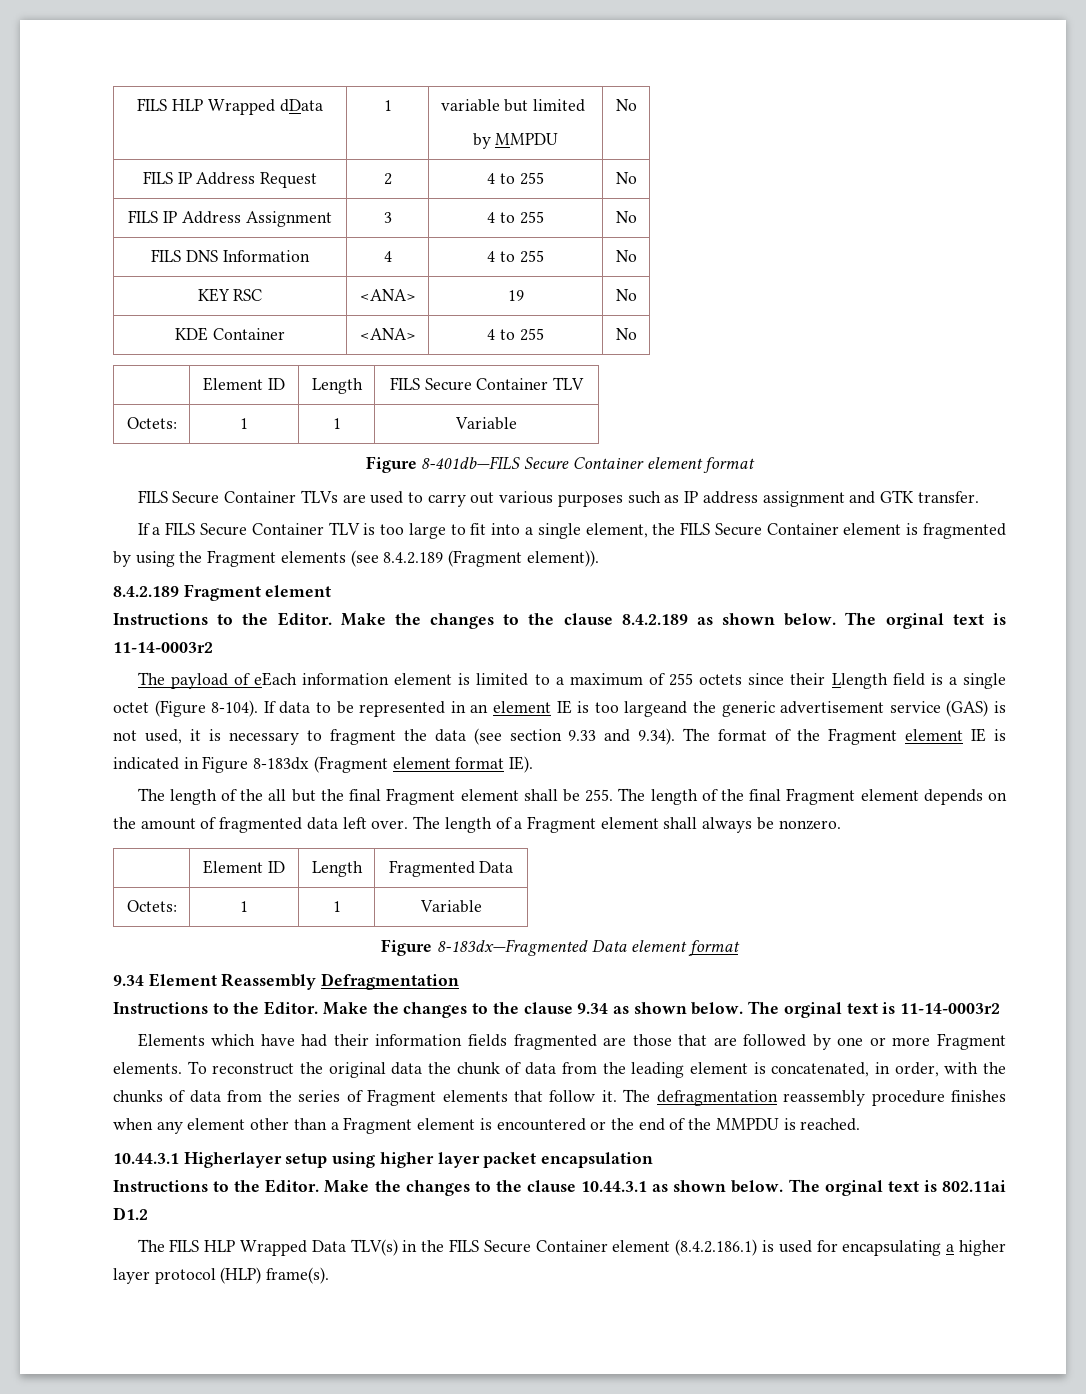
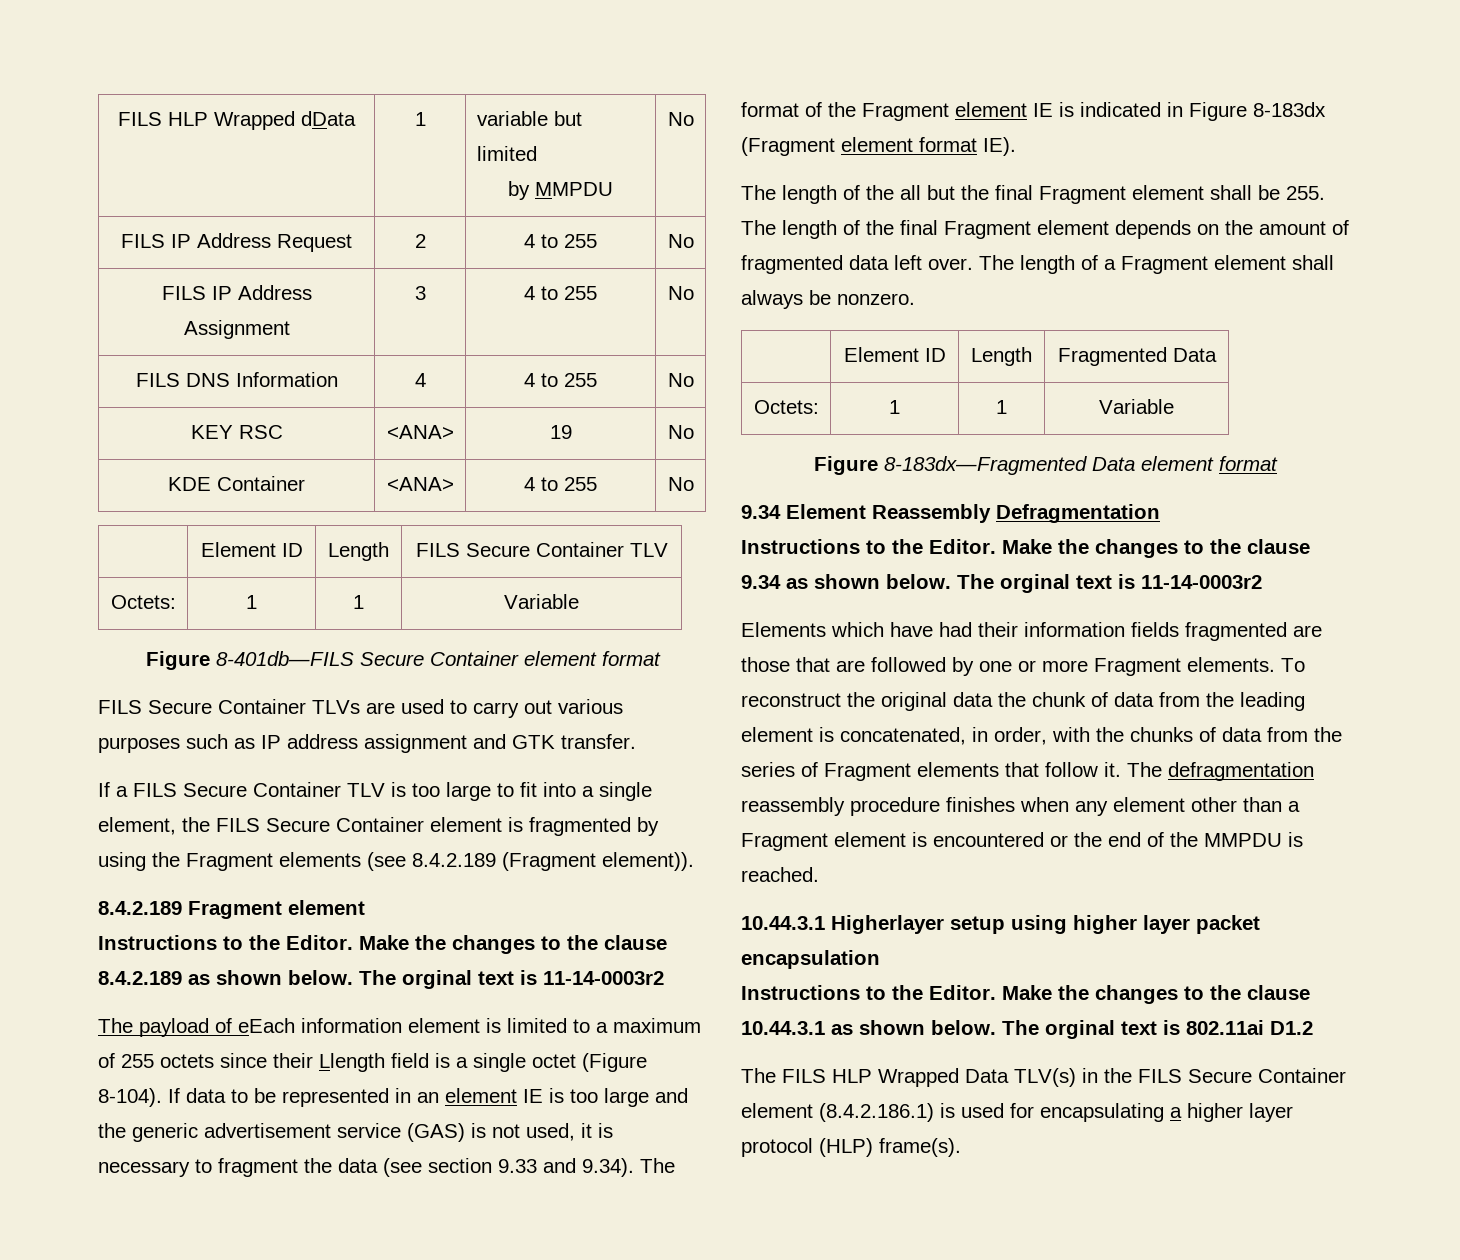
[624,701,688,717] largeand -> [604,1088,688,1107] large and

